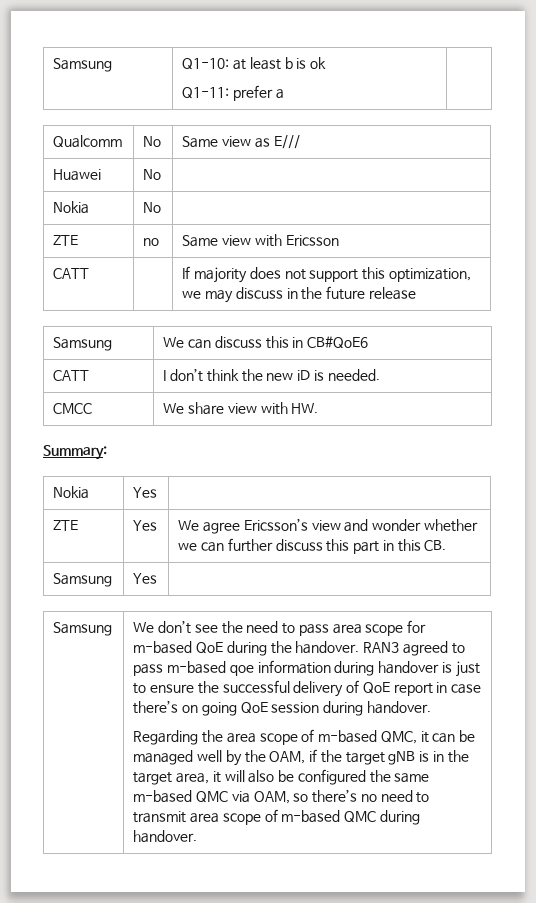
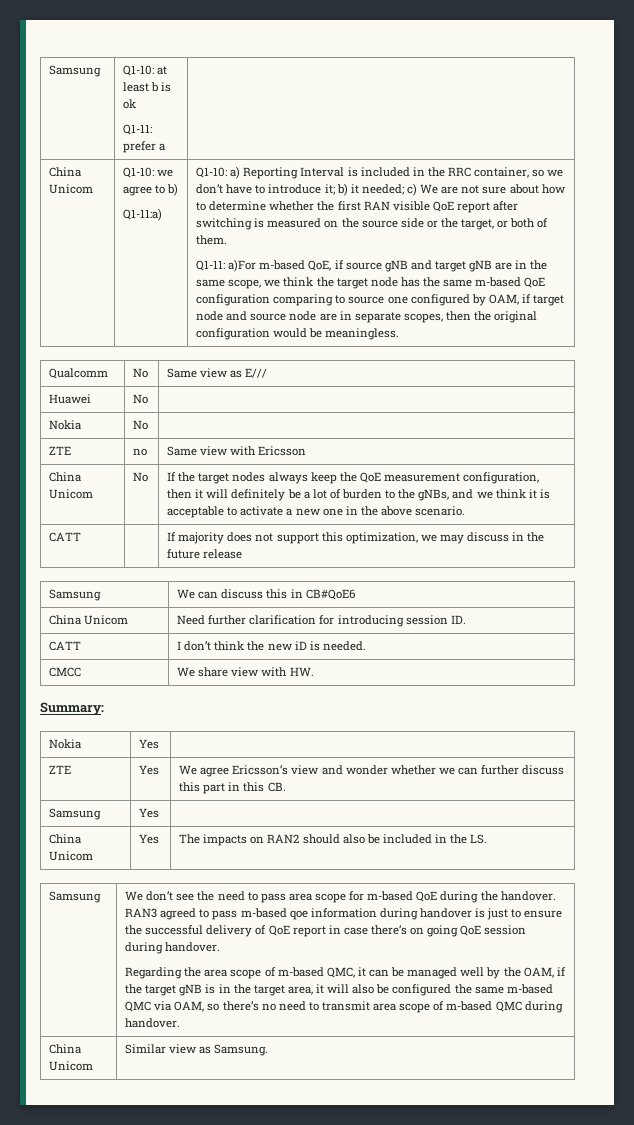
(284, 94) none -> [49,167,82,177] [49,184,94,194] [123,167,174,178] [123,183,179,196] [123,208,163,221] [196,166,564,179] [196,183,565,196] [196,201,519,213] [196,218,549,230] [196,235,228,245] [196,259,548,272] [196,277,546,289] [196,294,565,306] [196,311,538,323] [196,328,400,340] // China Unicom | Q1-10: we agree to b) // Q1-11:a) | Q1-10: a) Reporting Interval is included in the RRC container, so we don’t have to introduce it; b) it needed; c) We are not sure about how to determine whether the first RAN visible QoE report after switching is measured on the source side or the target, or both of them. // Q1-11: a)For m-based QoE, if source gNB and target gNB are in the same scope, we think the target node has the same m-based QoE configuration comparing to source one configured by OAM, if target node and source node are in separate scopes, then the original configuration would be meaningless.
(339, 240) none -> [49,472,82,482] [49,489,94,499] [133,472,149,482] [167,472,540,484] [167,489,550,501] [167,506,466,518] // China Unicom | No | If the target nodes always keep the QoE measurement configuration, then it will definitely be a lot of burden to the gNBs, and we think it is acceptable to activate a new one in the above scenario.
(369, 342) none -> [49,615,129,625] [177,615,466,627] // China Unicom | Need further clarification for introducing session ID.
(158, 578) none -> [49,834,82,844] [49,851,94,861] [139,834,160,844] [179,834,488,846] // China Unicom | Yes | The impacts on RAN2 should also be included in the LS.
(198, 836) none -> [49,1044,82,1054] [49,1061,94,1071] [125,1044,269,1056] // China Unicom | Similar view as Samsung.

